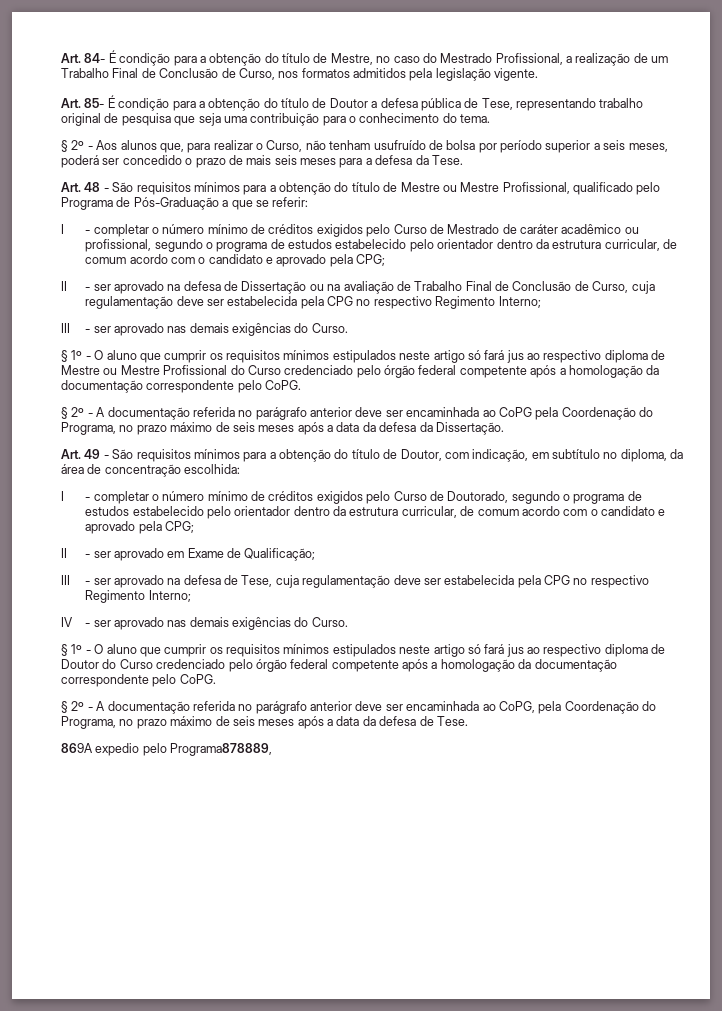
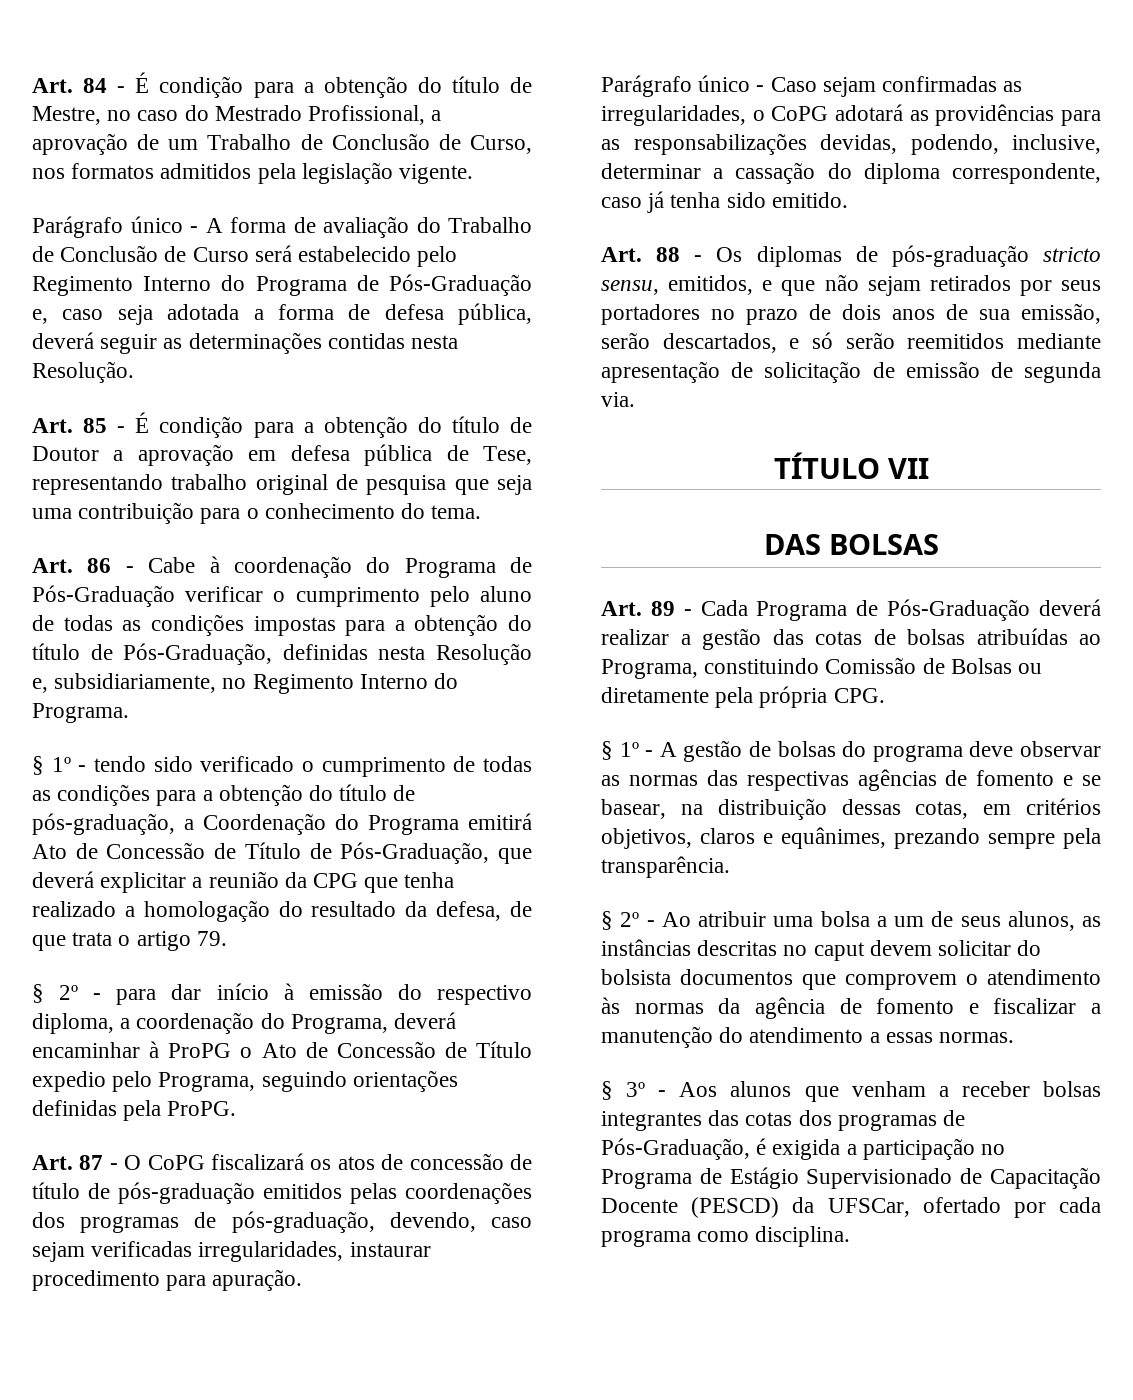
[61,53,106,63] Art. 84- -> [32,78,126,93] Art. 84 -
[575,53,631,66] realização -> [32,133,128,155] aprovação
[112,68,139,78] Final -> (292, 142) none
[61,98,105,108] // Art. 85- -> [32,216,532,238] [32,245,458,267] [32,274,532,296] [32,303,532,325] [32,332,459,354] [32,361,134,383] [32,418,126,433] // Parágrafo único - A forma de avaliação do Trabalho de Conclusão de Curso será estabelecido pelo Regimento Interno do Programa de Pós-Graduação e, caso seja adotada a forma de defesa pública, deverá seguir as determinações contidas nesta Resolução. // Art. 85 -
(378, 104) none -> [137,444,277,466] aprovação em
[61,140,668,153] [61,155,463,168] [61,182,661,195] [61,197,309,210] [61,224,639,237] [85,239,678,252] [85,254,386,267] [61,281,655,294] [85,296,541,309] [61,323,348,336] [61,350,666,363] [61,365,660,378] [61,380,302,393] [61,407,653,420] [61,422,504,435] [61,449,684,462] [61,464,241,477] [61,491,642,504] [85,506,666,519] [85,521,194,534] [61,548,316,561] [61,575,649,588] [85,590,191,603] [61,617,348,630] [61,644,666,657] [61,659,617,672] [61,674,216,687] [61,701,656,714] [61,716,468,729] [61,743,273,756] § 2º - Aos alunos que, para realizar o Curso, não tenham usufruído de bolsa por período superior a seis meses, poderá ser concedido o prazo de mais seis meses para a defesa da Tese. // Art. 48 - São requisitos mínimos para a obtenção do título de Mestre ou Mestre Profissional, qualificado pelo Programa de Pós-Graduação a que se referir: // I - completar o número mínimo de créditos exigidos pelo Curso de Mestrado de caráter acadêmico ou profissional, segundo o programa de estudos estabelecido pelo orientador dentro da estrutura curricular, de comum acordo com o candidato e aprovado pela CPG; // II - ser aprovado na defesa de Dissertação ou na avaliação de Trabalho Final de Conclusão de Curso, cuja regulamentação deve ser estabelecida pela CPG no respectivo Regimento Interno; // III - ser aprovado nas demais exigências do Curso. // § 1º - O aluno que cumprir os requisitos mínimos estipulados neste artigo só fará jus ao respectivo diploma de Mestre ou Mestre Profissional do Curso credenciado pelo órgão federal competente após a homologação da documentação correspondente pelo CoPG. // § 2º - A documentação referida no parágrafo anterior deve ser encaminhada ao CoPG pela Coordenação do Programa, no prazo máximo de seis meses após a data da defesa da Dissertação. // Art. 49 - São requisitos mínimos para a obtenção do título de Doutor, com indicação, em subtítulo no diploma, da área de concentração escolhida: // I - completar o número mínimo de créditos exigidos pelo Curso de Doutorado, segundo o programa de estudos estabelecido pelo orientador dentro da estrutura curricular, de comum acordo com o candidato e aprovado pela CPG; // II - ser aprovado em Exame de Qualificação; // III - ser aprovado na defesa de Tese, cuja regulamentação deve ser estabelecida pela CPG no respectivo Regimento Interno; // IV - ser aprovado nas demais exigências do Curso. // § 1º - O aluno que cumprir os requisitos mínimos estipulados neste artigo só fará jus ao respectivo diploma de Doutor do Curso credenciado pelo órgão federal competente após a homologação da documentação correspondente pelo CoPG. // § 2º - A documentação referida no parágrafo anterior deve ser encaminhada ao CoPG, pela Coordenação do Programa, no prazo máximo de seis meses após a data da defesa de Tese. // 869A expedio pelo Programa878889, -> [32,556,532,578] [32,585,532,607] [32,614,532,636] [32,643,532,665] [32,673,459,694] [32,703,129,723] [32,756,532,777] [32,784,416,806] [32,813,532,835] [32,842,532,864] [32,871,455,893] [32,900,532,922] [32,931,227,951] [32,983,532,1005] [32,1012,457,1034] [32,1041,532,1058] [32,1070,458,1092] [32,1100,237,1121] [32,1153,532,1170] [32,1182,532,1204] [32,1211,532,1233] [32,1241,431,1262] [32,1269,303,1291] [601,75,1023,97] [601,104,1101,126] [601,133,1101,155] [601,162,1101,184] [601,191,848,213] [601,245,1101,267] [601,274,1101,296] [601,303,1101,325] [601,332,1101,353] [601,361,1101,383] [601,392,635,407] [773,452,929,479] [763,534,939,555] [601,599,1101,621] [601,628,1101,650] [601,657,1043,679] [601,686,885,708] [601,740,1101,762] [601,769,1101,791] [601,798,1101,820] [601,827,1101,849] [601,856,730,878] [601,911,1101,931] [601,939,1042,961] [601,969,1101,990] [601,997,1101,1019] [601,1026,1015,1048] [601,1081,1101,1102] [601,1110,966,1131] [601,1138,1006,1160] [601,1167,1101,1189] [601,1197,1101,1218] [601,1226,851,1247] Art. 86 - Cabe à coordenação do Programa de Pós-Graduação verificar o cumprimento pelo aluno de todas as condições impostas para a obtenção do título de Pós-Graduação, definidas nesta Resolução e, subsidiariamente, no Regimento Interno do Programa. // § 1º - tendo sido verificado o cumprimento de todas as condições para a obtenção do título de pós-graduação, a Coordenação do Programa emitirá Ato de Concessão de Título de Pós-Graduação, que deverá explicitar a reunião da CPG que tenha realizado a homologação do resultado da defesa, de que trata o artigo 79. // § 2º - para dar início à emissão do respectivo diploma, a coordenação do Programa, deverá encaminhar à ProPG o Ato de Concessão de Título expedio pelo Programa, seguindo orientações definidas pela ProPG. // Art. 87 - O CoPG fiscalizará os atos de concessão de título de pós-graduação emitidos pelas coordenações dos programas de pós-graduação, devendo, caso sejam verificadas irregularidades, instaurar procedimento para apuração. // Parágrafo único - Caso sejam confirmadas as irregularidades, o CoPG adotará as providências para as responsabilizações devidas, podendo, inclusive, determinar a cassação do diploma correspondente, caso já tenha sido emitido. // Art. 88 - Os diplomas de pós-graduação stricto sensu, emitidos, e que não sejam retirados por seus portadores no prazo de dois anos de sua emissão, serão descartados, e só serão reemitidos mediante apresentação de solicitação de emissão de segunda via. // TÍTULO VII // DAS BOLSAS // Art. 89 - Cada Programa de Pós-Graduação deverá realizar a gestão das cotas de bolsas atribuídas ao Programa, constituindo Comissão de Bolsas ou diretamente pela própria CPG. // § 1º - A gestão de bolsas do programa deve observar as normas das respectivas agências de fomento e se basear, na distribuição dessas cotas, em critérios objetivos, claros e equânimes, prezando sempre pela transparência. // § 2º - Ao atribuir uma bolsa a um de seus alunos, as instâncias descritas no caput devem solicitar do bolsista documentos que comprovem o atendimento às normas da agência de fomento e fiscalizar a manutenção do atendimento a essas normas. // § 3º - Aos alunos que venham a receber bolsas integrantes das cotas dos programas de Pós-Graduação, é exigida a participação no Programa de Estágio Supervisionado de Capacitação Docente (PESCD) da UFSCar, ofertado por cada programa como disciplina.

